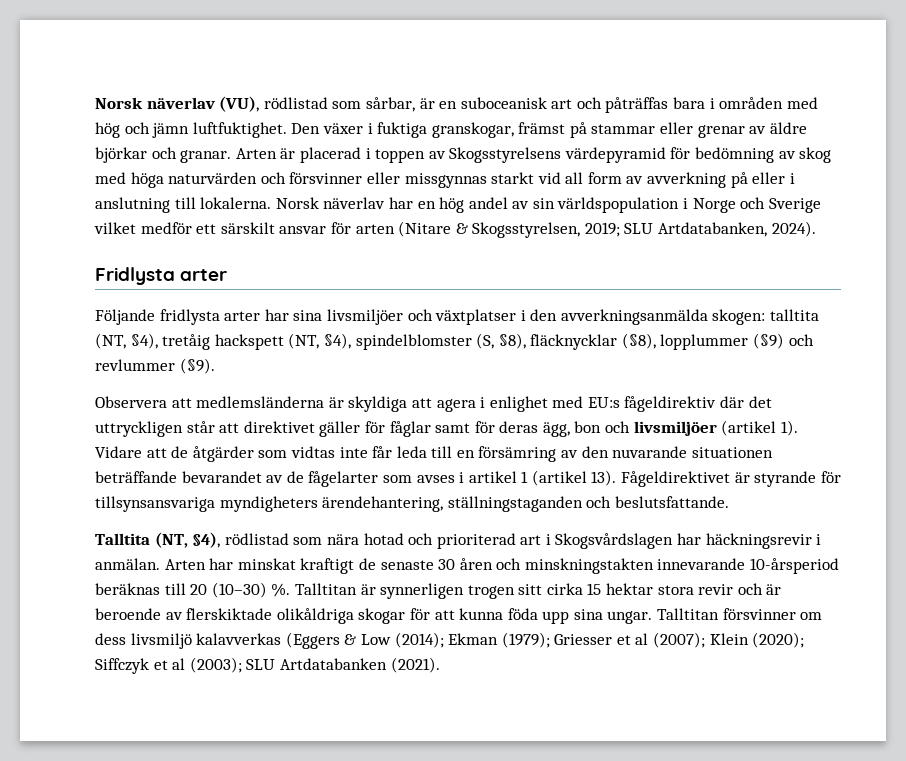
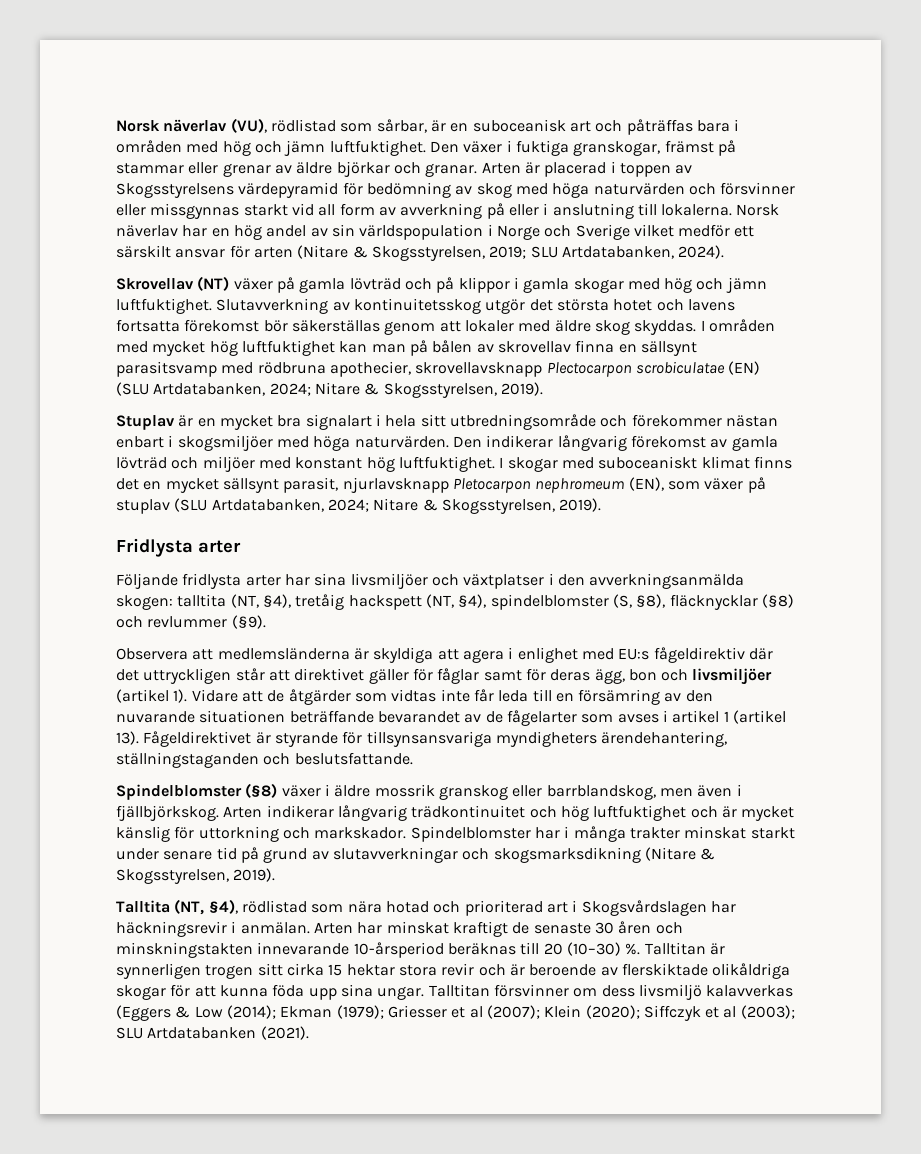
(816, 229) none -> [116,276,767,293] [116,298,735,314] [116,319,775,335] [116,340,697,356] [116,361,761,377] [116,382,543,398] [116,414,778,430] [116,435,778,451] [116,456,792,472] [116,477,766,493] [116,498,602,514] // Skrovellav (NT) växer på gamla lövträd och på klippor i gamla skogar med hög och jämn luftfuktighet. Slutavverkning av kontinuitetsskog utgör det största hotet och lavens fortsatta förekomst bör säkerställas genom att lokaler med äldre skog skyddas. I områden med mycket hög luftfuktighet kan man på bålen av skrovellav finna en sällsynt parasitsvamp med rödbruna apothecier, skrovellavsknapp Plectocarpon scrobiculatae (EN) (SLU Artdatabanken, 2024; Nitare & Skogsstyrelsen, 2019). // Stuplav är en mycket bra signalart i hela sitt utbredningsområde och förekommer nästan enbart i skogsmiljöer med höga naturvärden. Den indikerar långvarig förekomst av gamla lövträd och miljöer med konstant hög luftfuktighet. I skogar med suboceaniskt klimat finns det en mycket sällsynt parasit, njurlavsknapp Pletocarpon nephromeum (EN), som växer på stuplav (SLU Artdatabanken, 2024; Nitare & Skogsstyrelsen, 2019).
[621,333,785,350] (§8), lopplummer (§9) -> [761,594,794,608] (§8)
(729, 502) none -> [116,783,742,800] [116,805,795,821] [116,826,795,842] [116,847,716,863] [116,868,276,884] // Spindelblomster (§8) växer i äldre mossrik granskog eller barrblandskog, men även i fjällbjörkskog. Arten indikerar långvarig trädkontinuitet och hög luftfuktighet och är mycket känslig för uttorkning och markskador. Spindelblomster har i många trakter minskat starkt under senare tid på grund av slutavverkningar och skogsmarksdikning (Nitare & Skogsstyrelsen, 2019).

